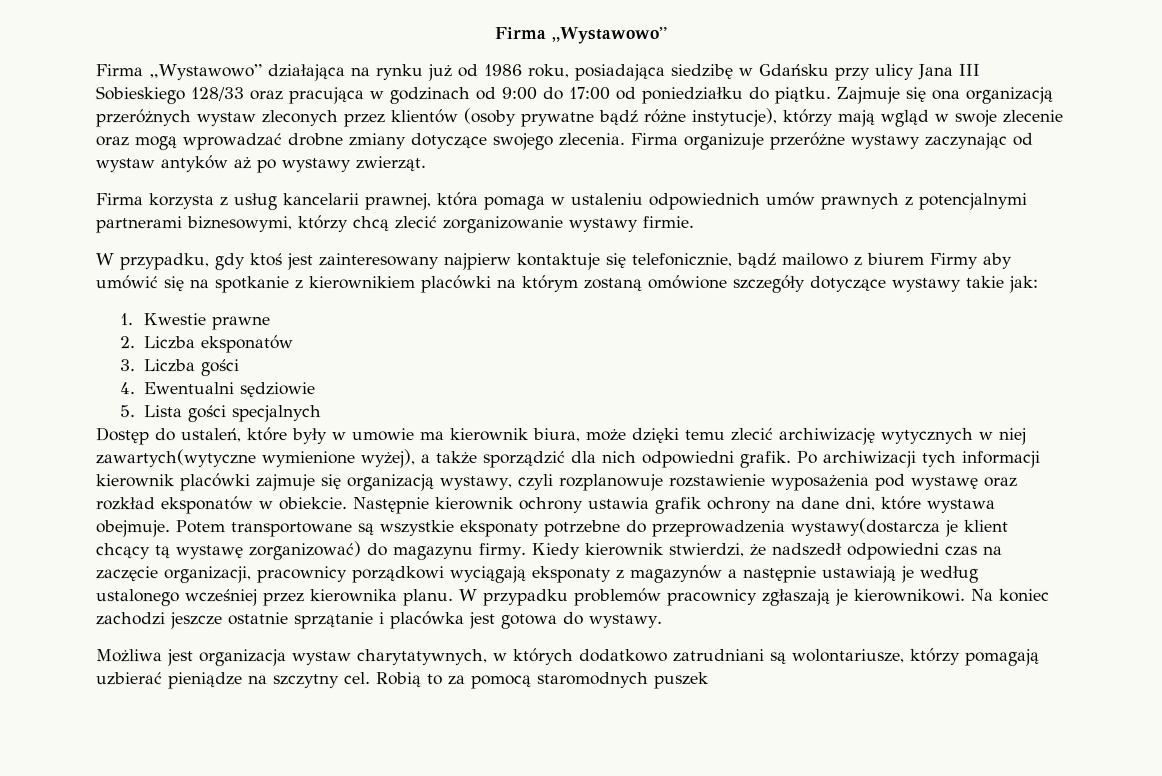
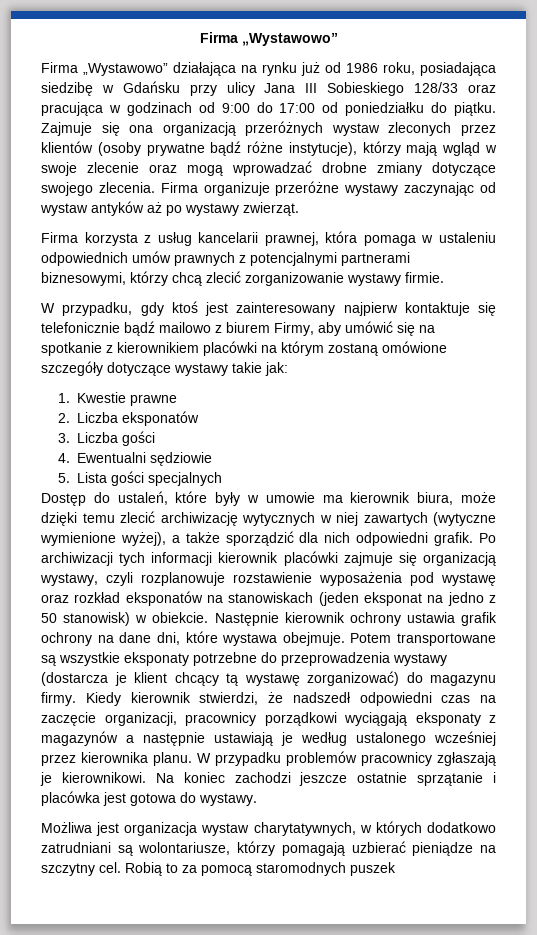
[631,252,732,267] telefonicznie, -> [41,322,120,333] telefonicznie
[929,252,978,269] Firmy -> [274,322,314,336] Firmy,
[96,449,257,468] zawartych(wytyczne -> [363,512,496,526] zawartych (wytyczne
(254, 505) none -> [207,592,496,606] [41,612,131,626] na stanowiskach (jeden eksponat na jedno z 50 stanowisk)
[791,517,941,536] wystawy(dostarcza -> [393,653,447,666] [41,672,108,686] wystawy (dostarcza

